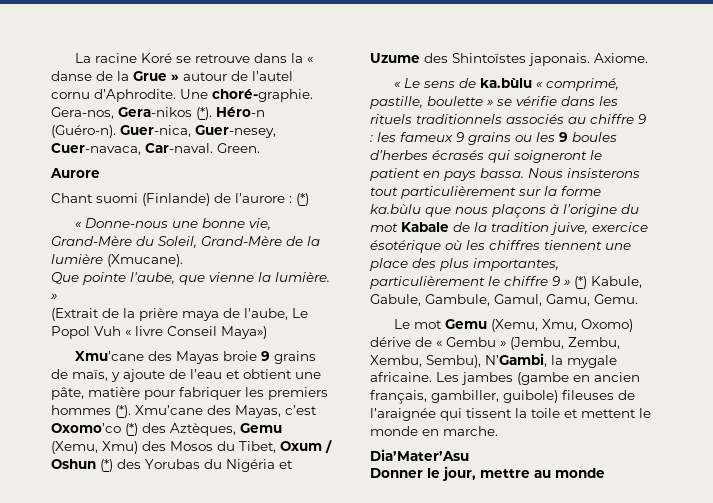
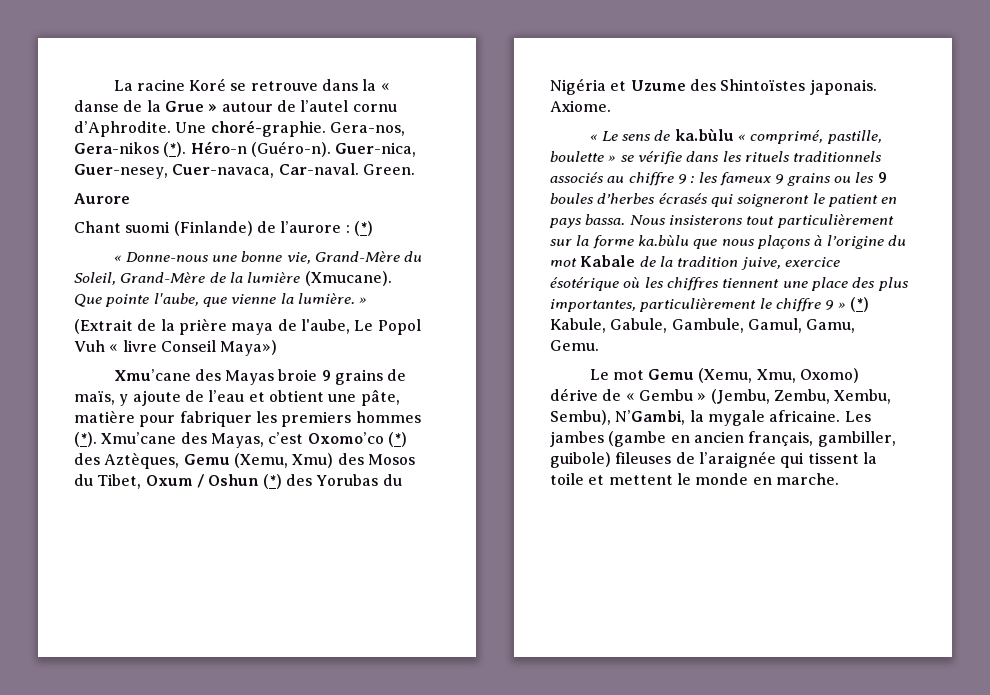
[370,449,469,461] [370,466,605,481] // Dia’Mater’Asu // Donner le jour, mettre au monde -> (839, 479) none

